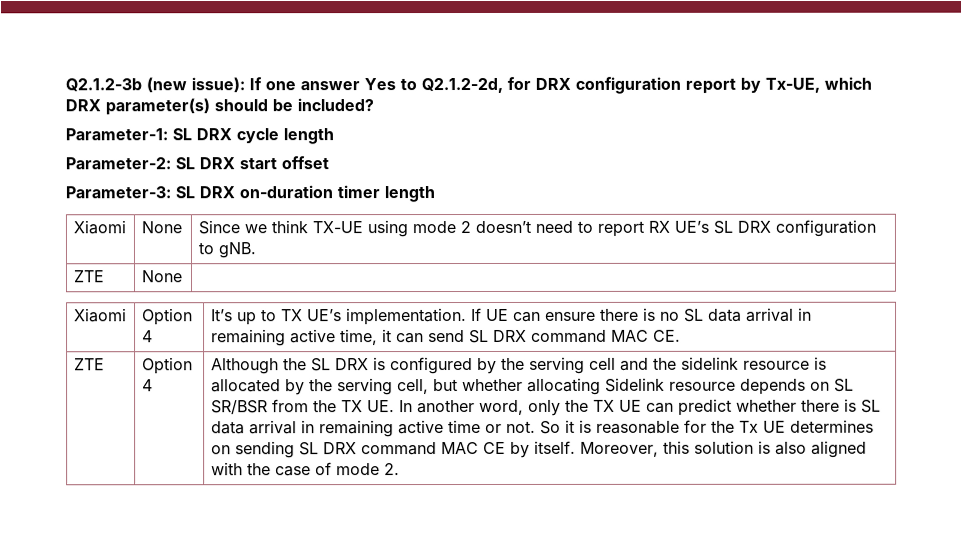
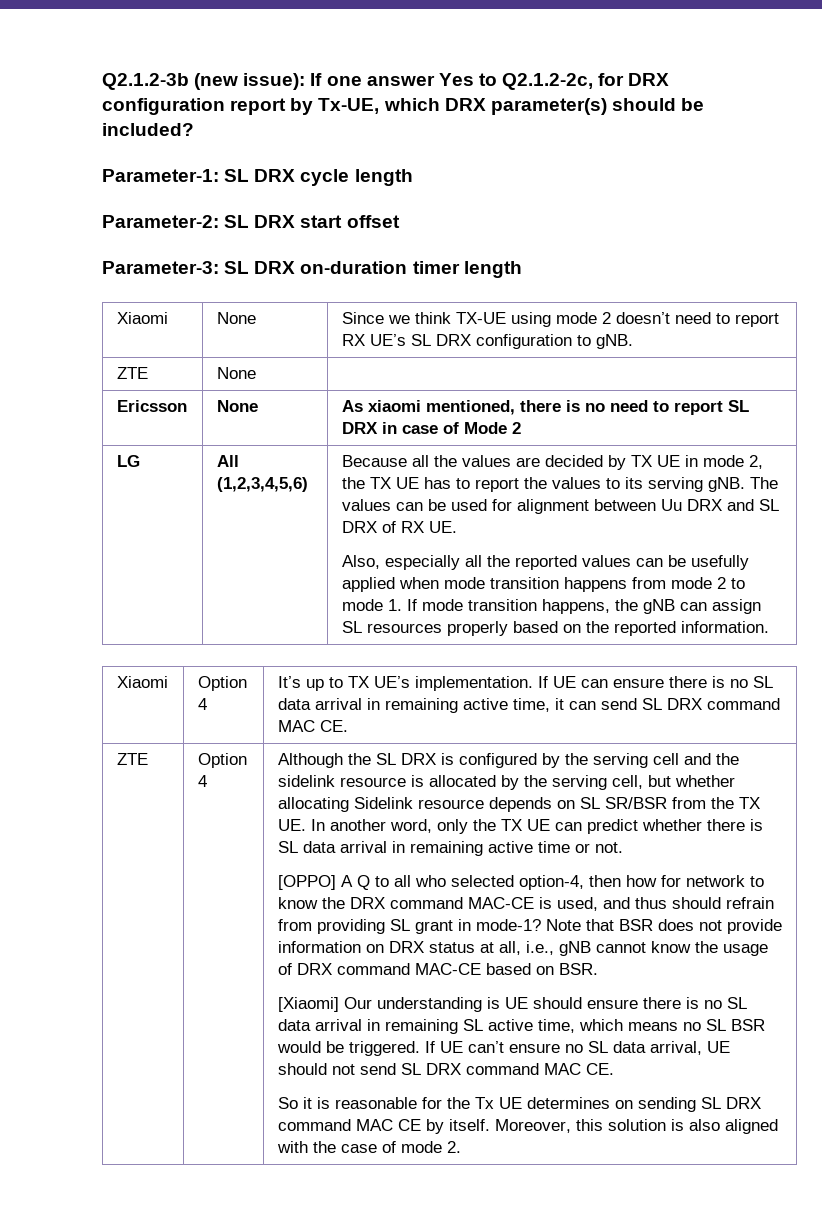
[421,77,503,94] Q2.1.2-2d, -> [502,73,594,90] Q2.1.2-2c,
(183, 276) none -> [116,400,187,412] [216,400,258,412] [341,400,749,415] [341,422,521,434] [116,455,140,467] [216,455,239,467] [216,477,308,492] [341,455,763,470] [341,477,778,492] [341,499,779,514] [341,521,457,533] [341,555,749,570] [341,577,745,592] [341,599,761,614] [341,621,769,636] // Ericsson | None | As xiaomi mentioned, there is no need to report SL DRX in case of Mode 2 // LG | All (1,2,3,4,5,6) | Because all the values are decided by TX UE in mode 2, the TX UE has to report the values to its serving gNB. The values can be used for alignment between Uu DRX and SL DRX of RX UE. // Also, especially all the reported values can be usefully applied when mode transition happens from mode 2 to mode 1. If mode transition happens, the gNB can assign SL resources properly based on the reported information.
(536, 426) none -> [277,875,764,890] [277,897,774,911] [277,919,782,934] [277,941,768,956] [277,963,598,975] [277,997,747,1012] [277,1019,765,1034] [276,1041,730,1056] [277,1063,614,1075] // [OPPO] A Q to all who selected option-4, then how for network to know the DRX command MAC-CE is used, and thus should refrain from providing SL grant in mode-1? Note that BSR does not provide information on DRX status at all, i.e., gNB cannot know the usage of DRX command MAC-CE based on BSR. // [Xiaomi] Our understanding is UE should ensure there is no SL data arrival in remaining SL active time, which means no SL BSR would be triggered. If UE can’t ensure no SL data arrival, UE should not send SL DRX command MAC CE. //

